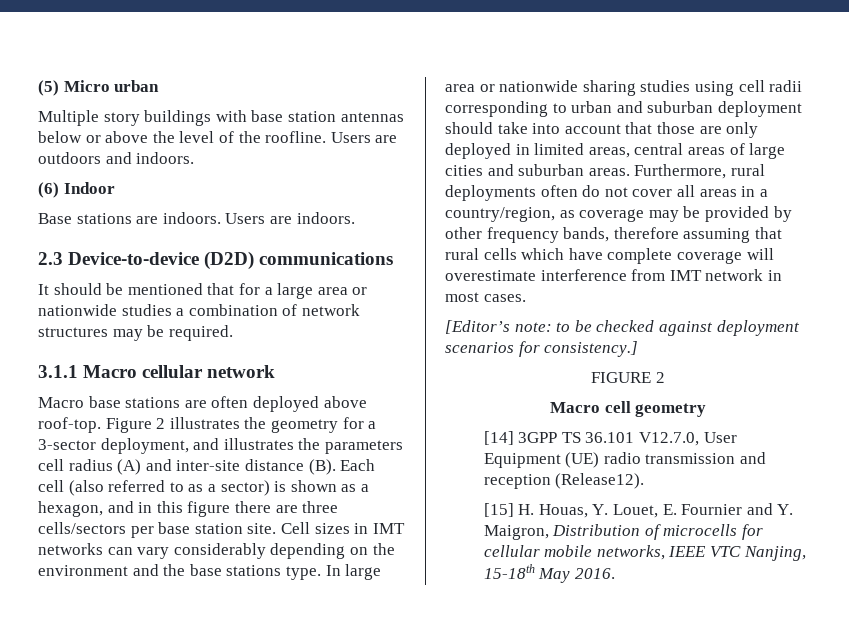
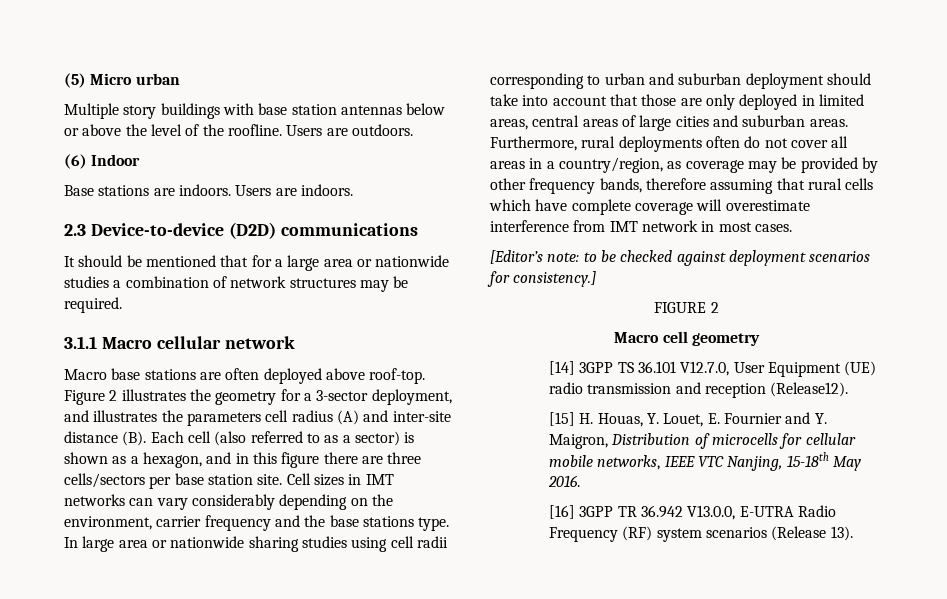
[38,152,195,164] outdoors and indoors. -> [351,124,413,136] outdoors.
[38,565,128,576] environment -> [64,515,271,531] environment, carrier frequency
(615, 573) none -> [549,505,837,520] [549,526,853,542] // [16] 3GPP TR 36.942 V13.0.0, E-UTRA Radio Frequency (RF) system scenarios (Release 13).

